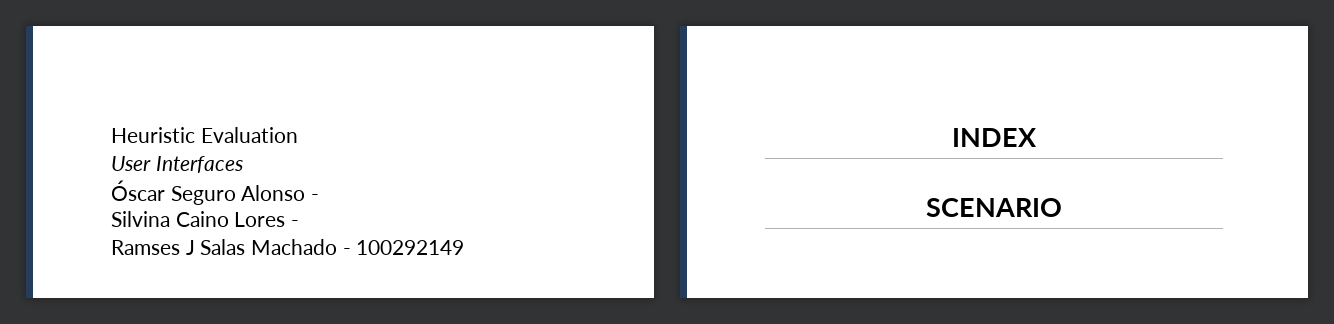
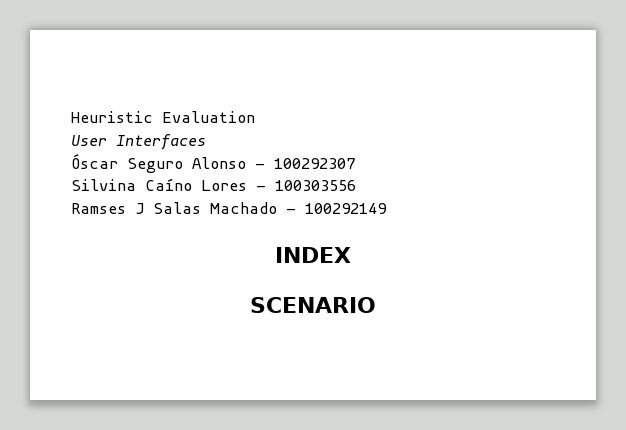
(320, 197) none -> [274,158,355,169] 100292307
[175,211,229,227] Caino -> [145,178,192,191] Caíno
(300, 223) none -> [275,180,356,191] 100303556

